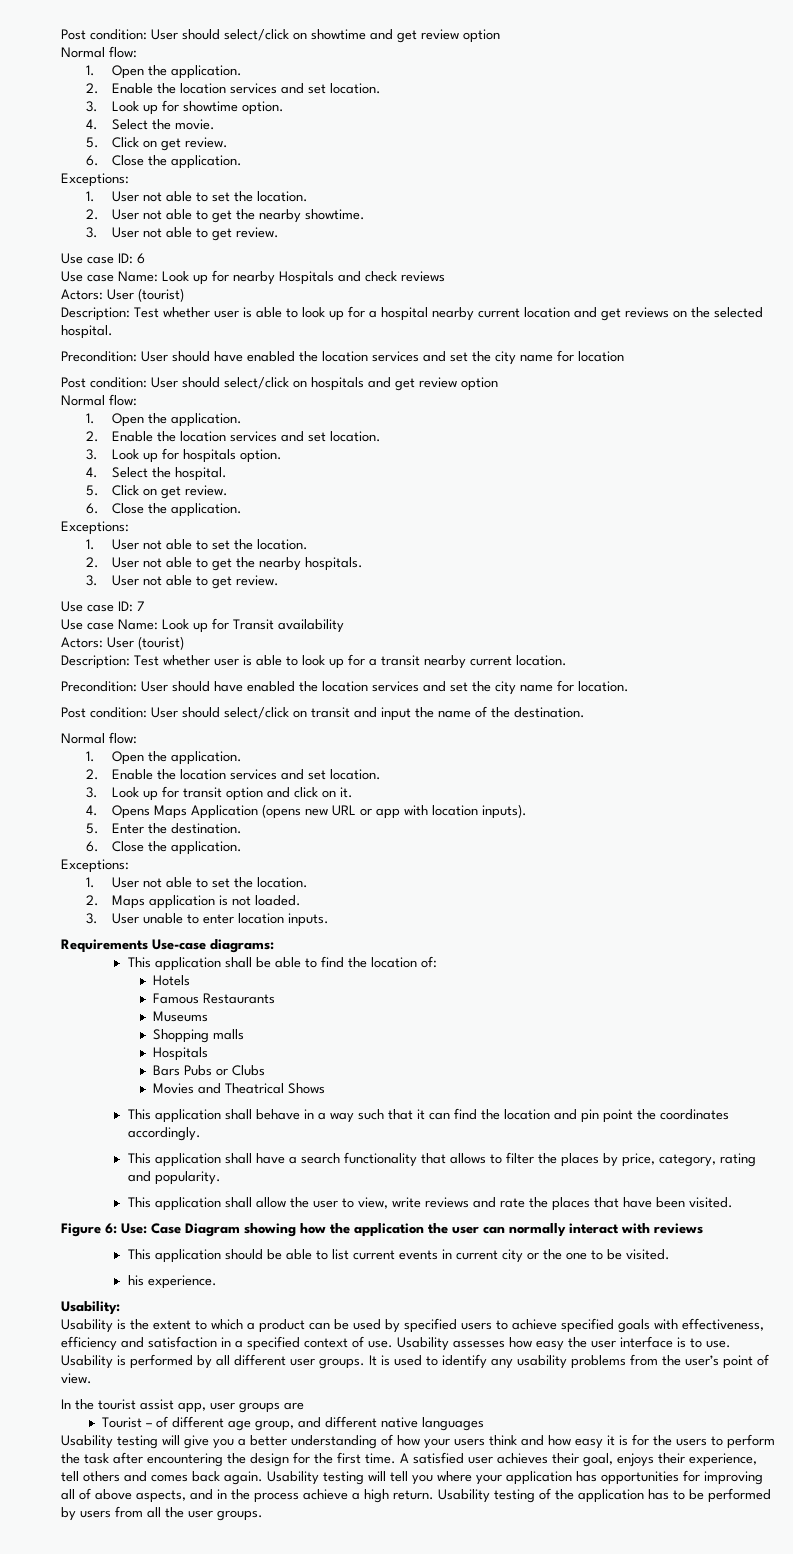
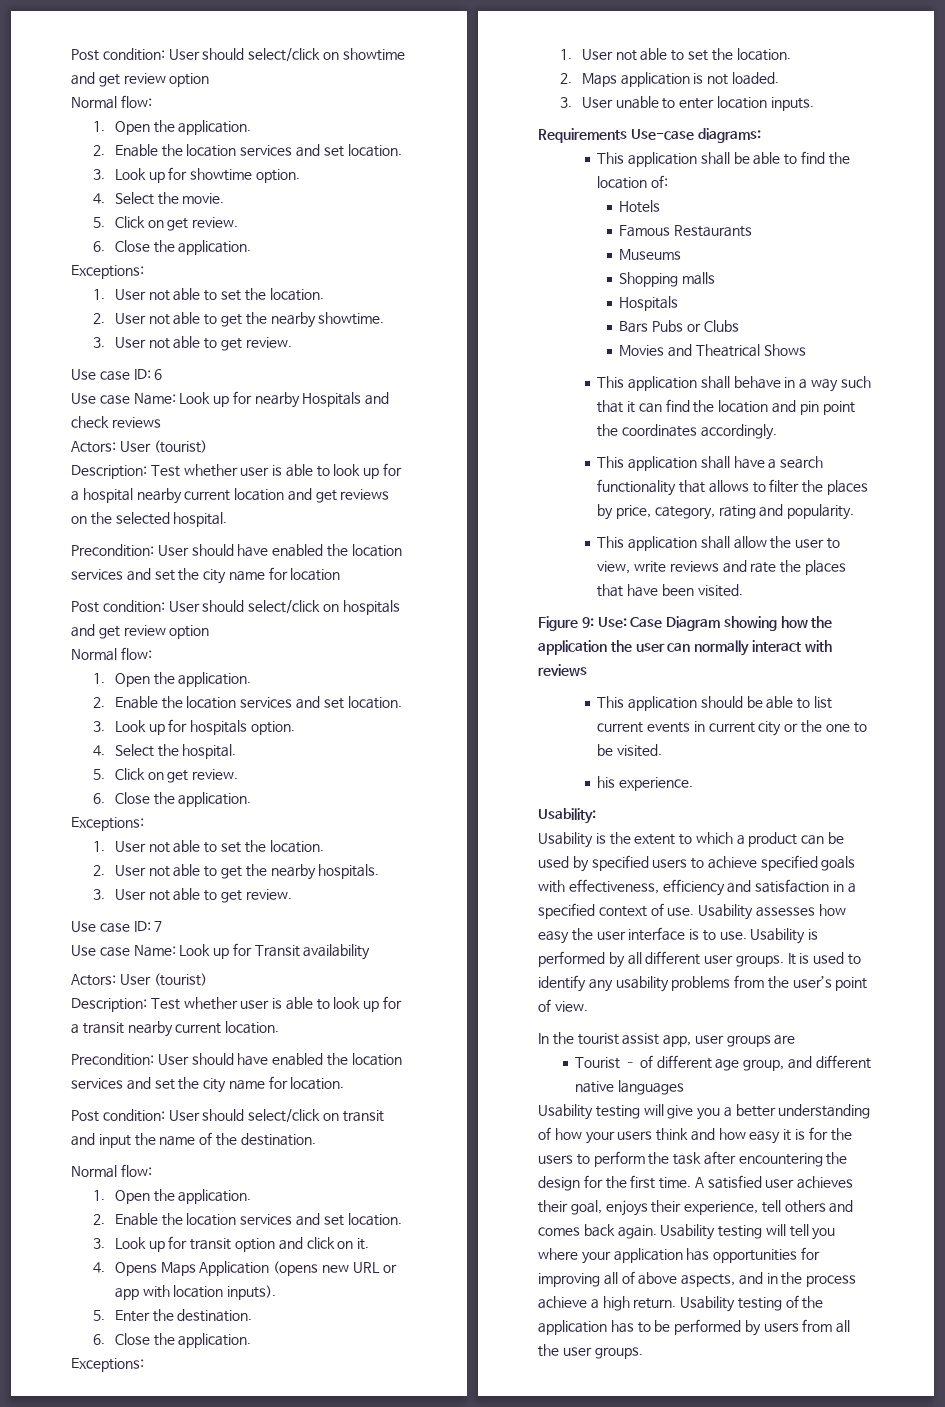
[105,1223,117,1234] 6: -> [581,617,594,628] 9:

